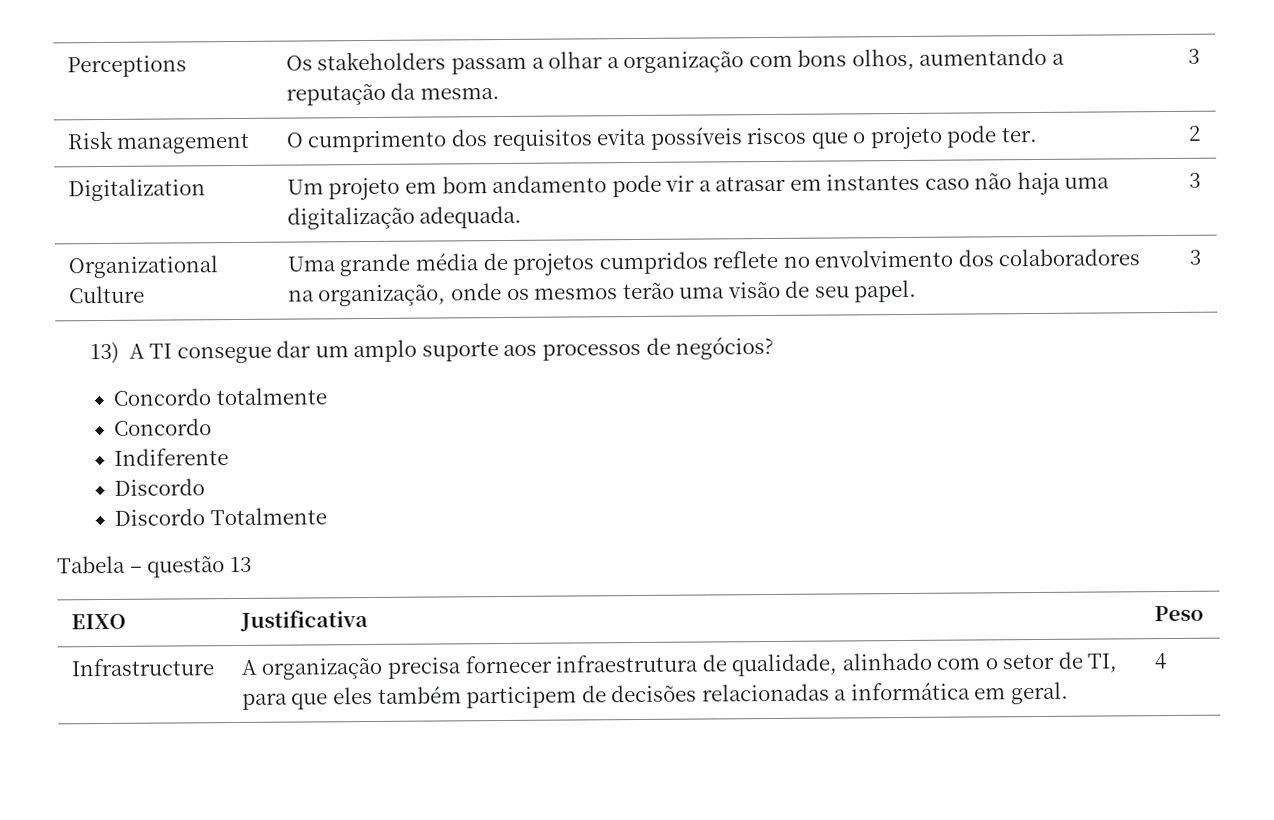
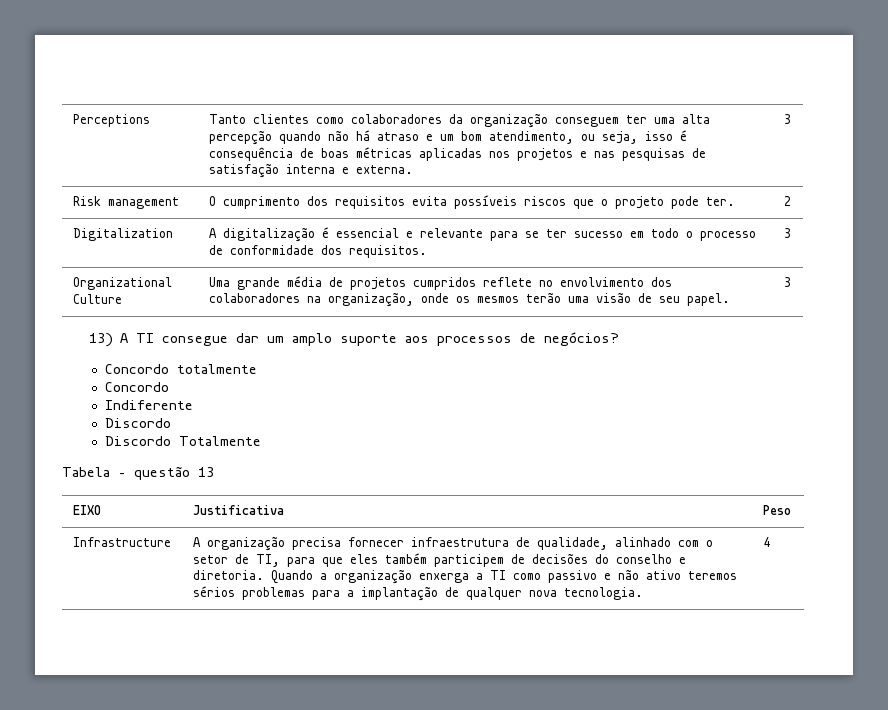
[285,47,1065,75] [285,82,501,106] Os stakeholders passam a olhar a organização com bons olhos, aumentando a reputação da mesma. -> [208,113,710,128] [208,130,687,145] [208,147,706,161] [208,163,413,178] Tanto clientes como colaboradores da organização conseguem ter uma alta percepção quando não há atraso e um bom atendimento, ou seja, isso é consequência de boas métricas aplicadas nos projetos e nas pesquisas de satisfação interna e externa.
[286,171,1111,201] [286,205,523,230] Um projeto em bom andamento pode vir a atrasar em instantes caso não haja uma digitalização adequada. -> [208,227,756,242] [208,245,427,258] A digitalização é essencial e relevante para se ter sucesso em todo o processo de conformidade dos requisitos.
[701,681,1069,705] relacionadas a informática em geral. -> [594,554,686,564] [192,569,737,584] [192,586,643,601] do conselho e diretoria. Quando a organização enxerga a TI como passivo e não ativo teremos sérios problemas para a implantação de qualquer nova tecnologia.

